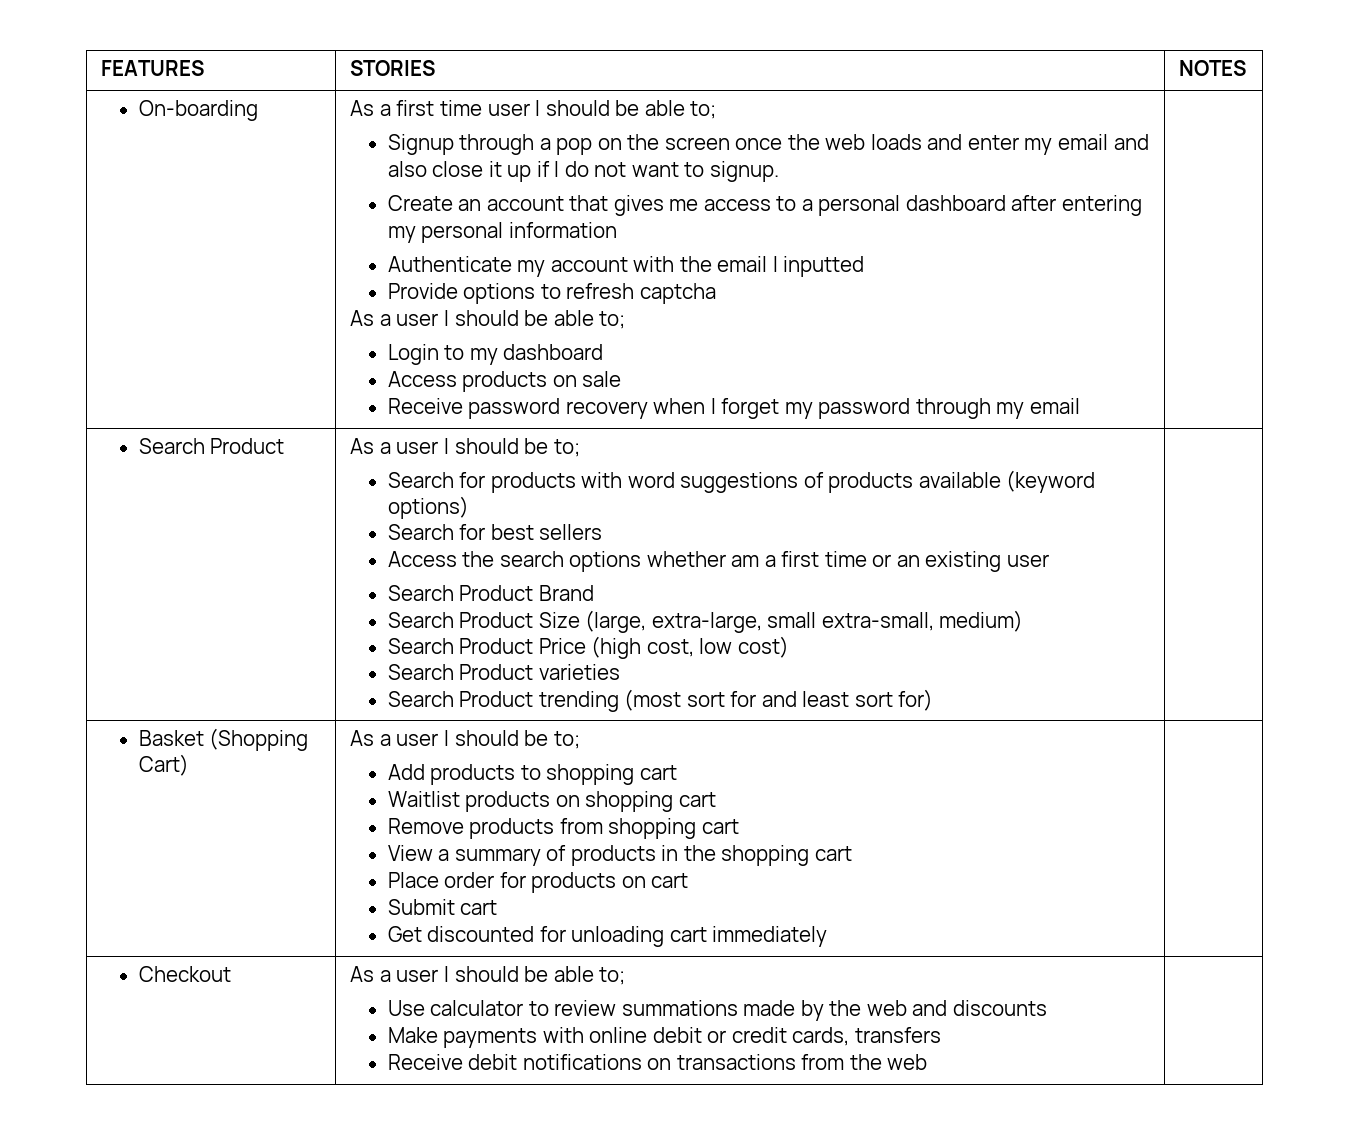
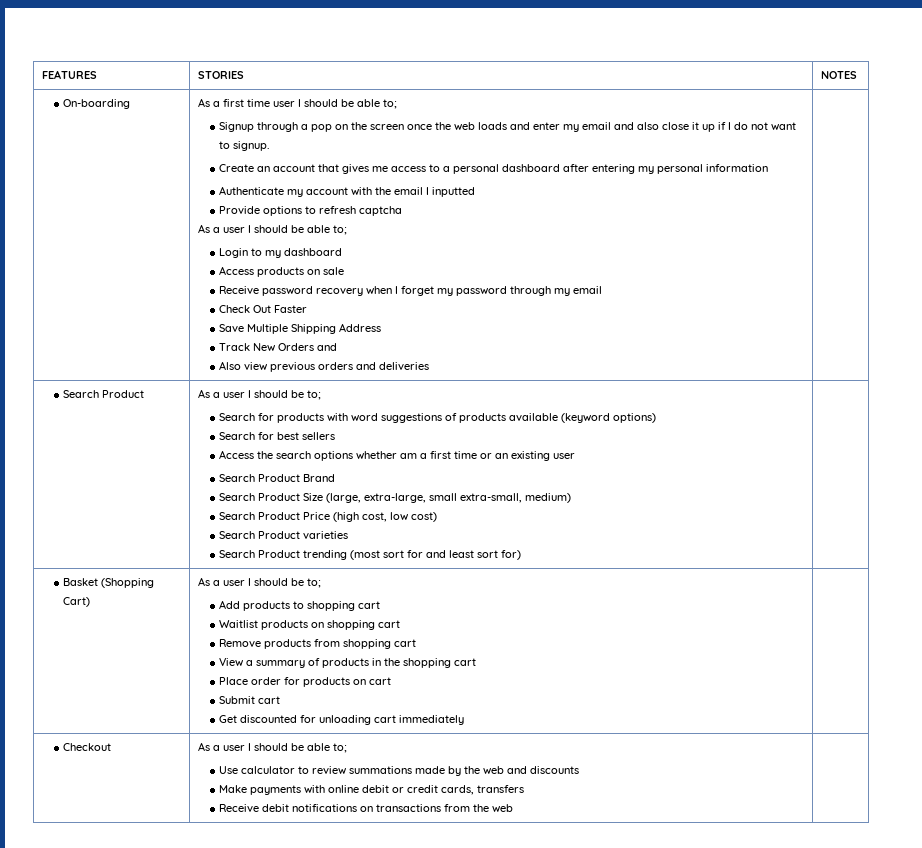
(1080, 406) none -> [219,305,308,313] [219,323,382,334] [219,343,338,351] [219,361,430,372] // Check Out Faster // Save Multiple Shipping Address // Track New Orders and // Also view previous orders and deliveries

